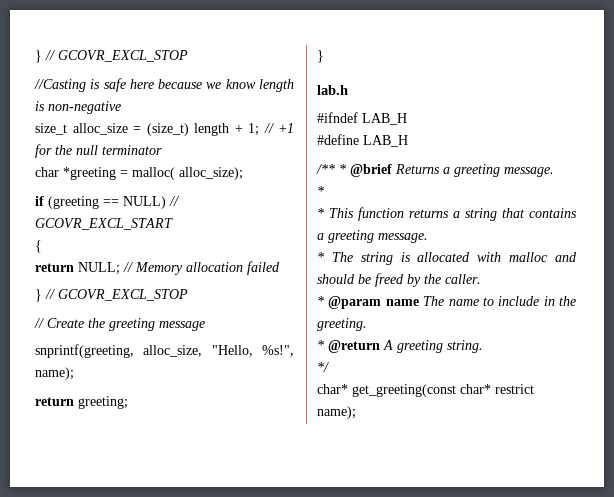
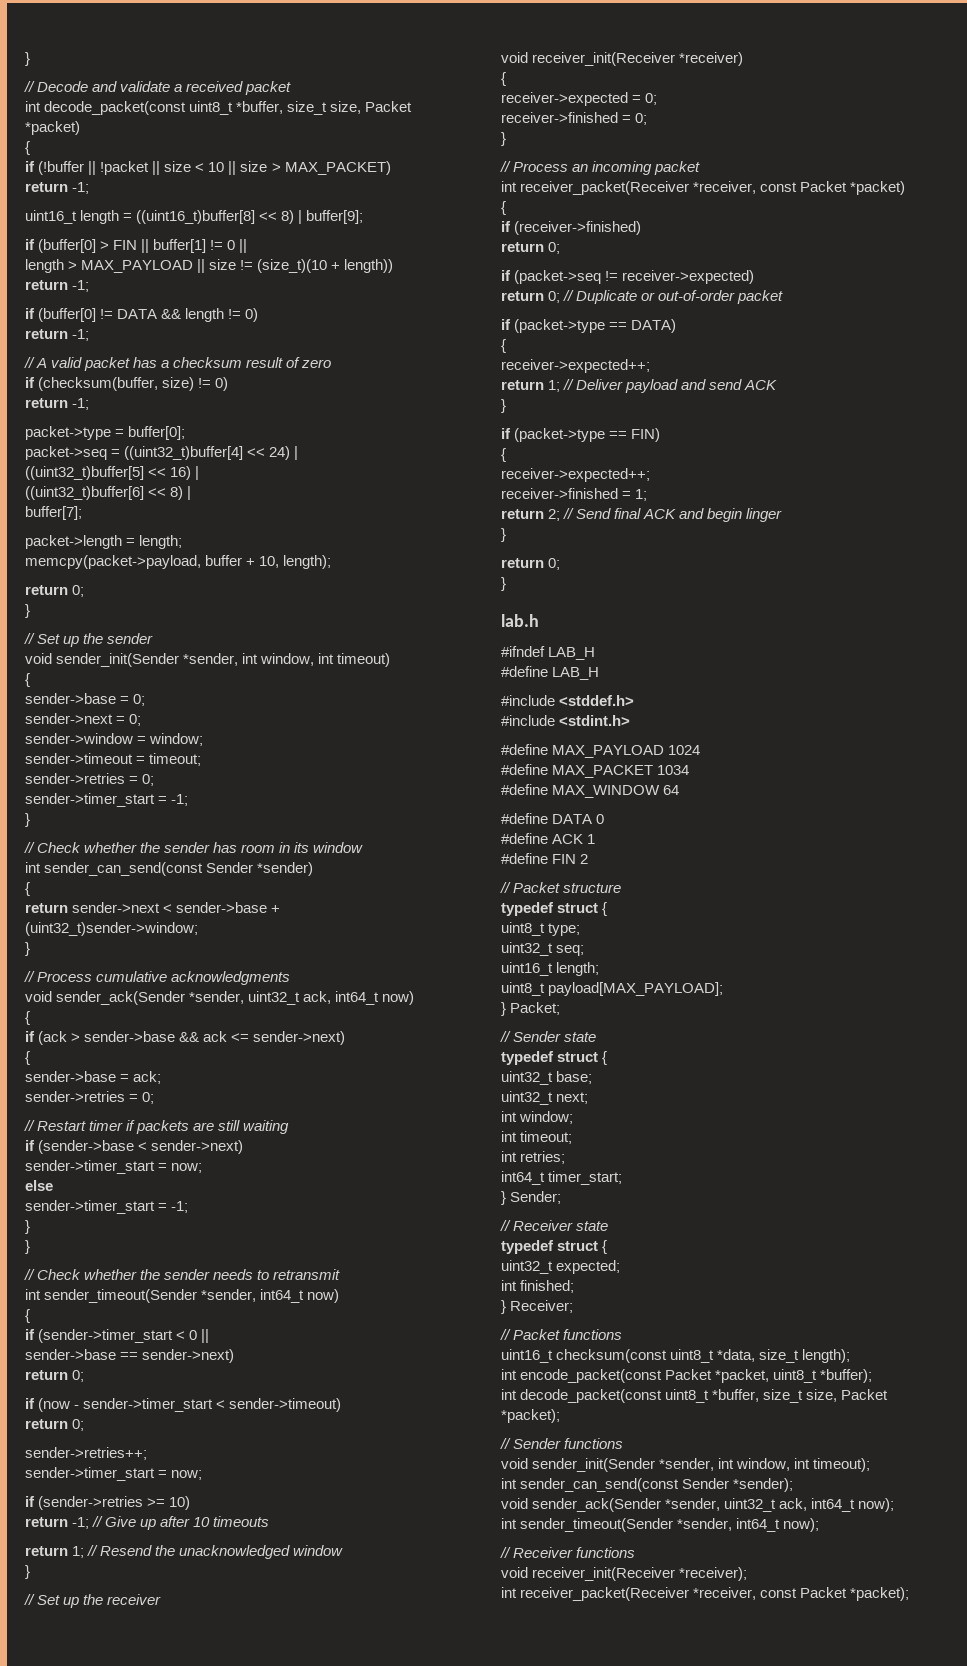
[35,50,188,63] [34,78,294,92] [35,101,121,114] [35,123,294,136] [35,144,162,158] [35,167,243,180] [35,196,179,209] [35,218,173,230] [35,240,42,253] [35,261,280,275] [35,289,188,302] [34,318,205,331] [35,344,294,358] [35,367,74,380] [35,396,128,409] } // GCOVR_EXCL_STOP // //Casting is safe here because we know length is non-negative // size_t alloc_size = (size_t) length + 1; // +1 for the null terminator // char *greeting = malloc( alloc_size); // if (greeting == NULL) // GCOVR_EXCL_START // { // return NULL; // Memory allocation failed // } // GCOVR_EXCL_STOP // // Create the greeting message // snprintf(greeting, alloc_size, "Hello, %s!", name); // return greeting; -> [25,52,30,66] [24,81,292,95] [25,101,413,115] [25,121,80,135] [25,141,30,155] [25,161,391,175] [25,182,90,194] [25,210,364,224] [25,239,248,253] [25,259,394,273] [25,280,90,292] [25,308,259,322] [25,329,90,341] [24,357,332,371] [25,377,229,391] [25,398,90,410] [25,426,186,440] [25,446,299,460] [25,466,200,480] [25,486,192,500] [25,506,82,520] [25,535,183,549] [25,555,332,569] [25,585,85,597] [25,604,30,618] [24,633,154,647] [25,653,391,667] [25,673,30,687] [25,693,146,706] [25,713,142,726] [25,733,204,746] [25,753,202,766] [25,773,155,786] [25,793,189,807] [25,813,30,827] [24,842,364,853] [25,862,314,876] [25,882,30,896] [25,902,281,913] [25,922,198,936] [25,942,30,956] [24,971,291,985] [25,991,415,1005] [25,1011,30,1025] [25,1031,346,1045] [25,1051,30,1065] [25,1071,162,1084] [25,1091,155,1104] [24,1120,290,1134] [25,1140,244,1154] [25,1160,203,1174] [25,1180,53,1191] [25,1200,189,1214] [25,1220,30,1234] [25,1240,30,1254] [24,1269,341,1280] [25,1289,340,1303] [25,1309,30,1323] [25,1329,210,1343] [25,1349,235,1363] [25,1370,85,1382] [25,1398,342,1412] [25,1419,85,1431] [25,1447,147,1460] [25,1467,203,1481] [25,1496,191,1510] [25,1516,270,1530] [25,1545,344,1559] [25,1565,30,1579] [24,1594,162,1608] [501,52,744,66] [501,72,506,86] [501,92,658,106] [501,112,648,125] [501,132,506,146] [500,161,701,175] [501,181,906,195] [501,201,506,215] [501,221,642,235] [501,242,561,254] [501,270,755,284] [501,290,784,304] [501,319,677,333] [501,339,506,353] [501,359,650,373] [501,379,778,393] [501,399,506,413] [501,428,661,442] [501,448,506,462] [501,468,650,482] [501,488,648,501] [501,508,783,522] [501,528,506,542] [501,558,561,570] } // // Decode and validate a received packet // int decode_packet(const uint8_t *buffer, size_t size, Packet *packet) // { // if (!buffer || !packet || size < 10 || size > MAX_PACKET) // return -1; // uint16_t length = ((uint16_t)buffer[8] << 8) | buffer[9]; // if (buffer[0] > FIN || buffer[1] != 0 || // length > MAX_PAYLOAD || size != (size_t)(10 + length)) // return -1; // if (buffer[0] != DATA && length != 0) // return -1; // // A valid packet has a checksum result of zero // if (checksum(buffer, size) != 0) // return -1; // packet->type = buffer[0]; // packet->seq = ((uint32_t)buffer[4] << 24) | // ((uint32_t)buffer[5] << 16) | // ((uint32_t)buffer[6] << 8) | // buffer[7]; // packet->length = length; // memcpy(packet->payload, buffer + 10, length); // return 0; // } // // Set up the sender // void sender_init(Sender *sender, int window, int timeout) // { // sender->base = 0; // sender->next = 0; // sender->window = window; // sender->timeout = timeout; // sender->retries = 0; // sender->timer_start = -1; // } // // Check whether the sender has room in its window // int sender_can_send(const Sender *sender) // { // return sender->next < sender->base + (uint32_t)sender->window; // } // // Process cumulative acknowledgments // void sender_ack(Sender *sender, uint32_t ack, int64_t now) // { // if (ack > sender->base && ack <= sender->next) // { // sender->base = ack; // sender->retries = 0; // // Restart timer if packets are still waiting // if (sender->base < sender->next) // sender->timer_start = now; // else // sender->timer_start = -1; // } // } // // Check whether the sender needs to retransmit // int sender_timeout(Sender *sender, int64_t now) // { // if (sender->timer_start < 0 || // sender->base == sender->next) // return 0; // if (now - sender->timer_start < sender->timeout) // return 0; // sender->retries++; // sender->timer_start = now; // if (sender->retries >= 10) // return -1; // Give up after 10 timeouts // return 1; // Resend the unacknowledged window // } // // Set up the receiver // void receiver_init(Receiver *receiver) // { // receiver->expected = 0; // receiver->finished = 0; // } // // Process an incoming packet // int receiver_packet(Receiver *receiver, const Packet *packet) // { // if (receiver->finished) // return 0; // if (packet->seq != receiver->expected) // return 0; // Duplicate or out-of-order packet // if (packet->type == DATA) // { // receiver->expected++; // return 1; // Deliver payload and send ACK // } // if (packet->type == FIN) // { // receiver->expected++; // receiver->finished = 1; // return 2; // Send final ACK and begin linger // } // return 0;
[316,164,554,177] [317,186,324,196] [317,207,577,221] [317,230,428,243] [317,252,577,265] [317,273,481,287] [317,296,576,309] [317,318,367,331] [317,340,483,353] [317,362,329,372] [317,384,534,397] [317,406,356,419] /** * @brief Returns a greeting message. // * // * This function returns a string that contains a greeting message. // * The string is allocated with malloc and should be freed by the caller. // * @param name The name to include in the greeting. // * @return A greeting string. // */ // char* get_greeting(const char* restrict name); -> [501,695,635,706] [501,715,631,726] [501,744,701,758] [501,764,690,778] [501,784,680,798] [501,813,605,824] [501,833,596,844] [501,853,589,864] [500,882,622,893] [501,902,608,916] [501,922,581,936] [501,942,585,956] [501,962,600,976] [501,982,724,996] [501,1002,561,1016] [500,1031,597,1042] [501,1051,608,1065] [501,1071,593,1085] [501,1091,589,1105] [501,1111,574,1124] [501,1131,573,1144] [501,1151,566,1164] [501,1171,623,1185] [501,1191,562,1205] [500,1220,609,1231] [501,1240,608,1254] [501,1260,621,1274] [501,1280,575,1293] [501,1300,574,1314] [500,1329,623,1340] [501,1349,851,1363] [501,1369,873,1383] [501,1389,889,1403] [501,1409,560,1423] [500,1438,624,1449] [501,1458,871,1472] [501,1478,794,1492] [501,1498,895,1512] [501,1518,820,1532] [500,1547,636,1558] [501,1567,748,1581] [501,1587,910,1601] #include <stddef.h> // #include <stdint.h> // #define MAX_PAYLOAD 1024 // #define MAX_PACKET 1034 // #define MAX_WINDOW 64 // #define DATA 0 // #define ACK 1 // #define FIN 2 // // Packet structure // typedef struct { // uint8_t type; // uint32_t seq; // uint16_t length; // uint8_t payload[MAX_PAYLOAD]; // } Packet; // // Sender state // typedef struct { // uint32_t base; // uint32_t next; // int window; // int timeout; // int retries; // int64_t timer_start; // } Sender; // // Receiver state // typedef struct { // uint32_t expected; // int finished; // } Receiver; // // Packet functions // uint16_t checksum(const uint8_t *data, size_t length); // int encode_packet(const Packet *packet, uint8_t *buffer); // int decode_packet(const uint8_t *buffer, size_t size, Packet *packet); // // Sender functions // void sender_init(Sender *sender, int window, int timeout); // int sender_can_send(const Sender *sender); // void sender_ack(Sender *sender, uint32_t ack, int64_t now); // int sender_timeout(Sender *sender, int64_t now); // // Receiver functions // void receiver_init(Receiver *receiver); // int receiver_packet(Receiver *receiver, const Packet *packet);

